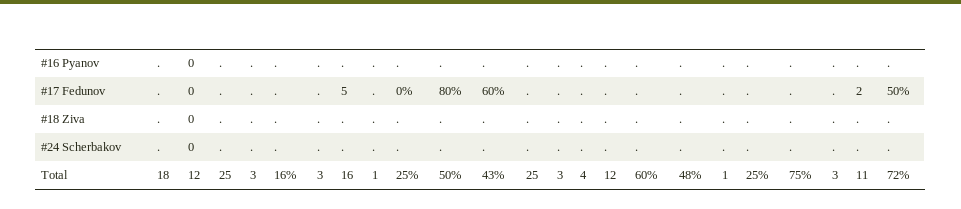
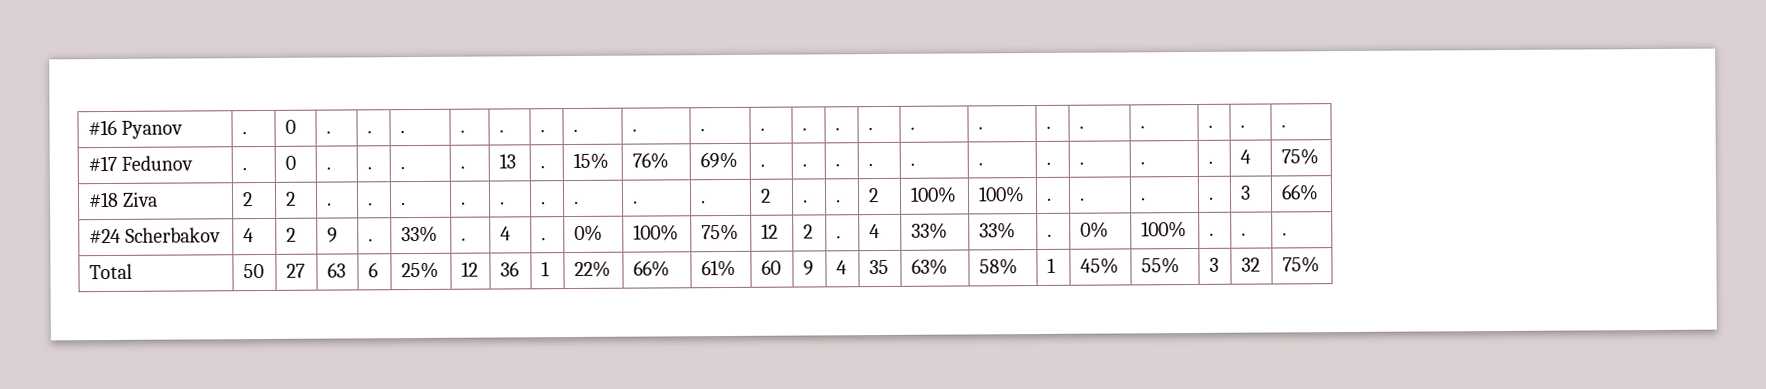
[341,87,348,95] [372,93,376,95] [396,87,413,95] [439,87,462,95] [482,87,505,95] 5 | . | 0% | 80% | 60% -> [498,153,516,169] [539,165,545,169] [572,152,609,170] [631,152,669,169] [699,151,738,169] 13 | . | 15% | 76% | 69%
[856,87,863,95] [887,87,910,95] 2 | 50% -> [1239,149,1251,164] [1280,148,1319,165] 4 | 75%
[157,121,161,123] [188,115,195,123] [219,121,223,123] [250,121,254,123] [274,121,278,123] [317,121,321,123] [341,121,345,123] [372,121,376,123] [396,121,400,123] [439,121,443,123] [482,121,486,123] [526,121,530,123] [557,121,561,123] [580,121,584,123] [604,121,608,123] [635,121,639,123] [679,121,683,123] [722,121,726,123] [746,121,750,123] [789,121,793,123] [832,121,836,123] [856,121,860,123] [887,121,891,123] . | 0 | . | . | . | . | . | . | . | . | . | . | . | . | . | . | . | . | . | . | . | . | . -> [241,192,253,207] [284,191,296,206] [326,202,332,206] [367,202,373,206] [400,202,406,206] [460,201,466,205] [499,201,505,205] [540,201,546,205] [573,200,579,205] [632,200,638,204] [700,200,706,204] [759,188,771,203] [802,199,808,203] [835,199,841,203] [867,188,879,203] [909,186,957,203] [977,186,1025,203] [1046,197,1052,201] [1079,197,1085,201] [1140,197,1146,201] [1208,196,1214,200] [1239,185,1251,200] [1280,184,1319,201] 2 | 2 | . | . | . | . | . | . | . | . | . | 2 | . | . | 2 | 100% | 100% | . | . | . | . | 3 | 66%
[157,149,161,151] [188,143,195,151] [219,149,223,151] [250,149,254,151] [274,149,278,151] [317,149,321,151] [341,149,345,151] [372,149,376,151] [396,149,400,151] [439,149,443,151] [482,149,486,151] [526,149,530,151] [557,149,561,151] [580,149,584,151] [604,149,608,151] [635,149,639,151] [679,149,683,151] [722,149,726,151] [746,149,750,151] [789,149,793,151] [832,149,836,151] [856,149,860,151] [887,149,891,151] [41,170,69,179] [157,171,170,179] [188,171,201,179] [219,171,232,179] [250,171,257,179] [274,171,297,179] [317,171,324,179] [341,171,354,179] [372,171,379,179] [396,171,419,179] [439,171,462,179] [482,171,505,179] [526,171,539,179] [557,171,564,179] [580,171,588,179] [604,171,617,179] [635,171,658,179] [679,171,702,179] [722,171,729,179] [746,171,769,179] [789,171,812,179] [832,171,839,179] [856,171,869,179] [887,171,910,179] . | 0 | . | . | . | . | . | . | . | . | . | . | . | . | . | . | . | . | . | . | . | . | . // Total | 18 | 12 | 25 | 3 | 16% | 3 | 16 | 1 | 25% | 50% | 43% | 25 | 3 | 4 | 12 | 60% | 48% | 1 | 25% | 75% | 3 | 11 | 72% -> [242,228,254,243] [285,227,296,242] [326,227,338,243] [367,238,373,242] [400,225,438,243] [460,237,466,241] [499,226,511,241] [540,237,546,241] [573,224,603,242] [632,224,679,241] [700,223,739,241] [760,223,778,239] [802,224,813,239] [835,235,841,239] [868,224,880,239] [910,222,948,239] [978,222,1016,239] [1046,233,1052,237] [1079,221,1109,238] [1140,221,1187,238] [1208,232,1214,236] [1240,232,1246,236] [1281,232,1287,236] [88,263,133,280] [242,264,264,279] [285,263,305,278] [326,262,346,278] [367,262,378,278] [400,261,439,279] [460,261,478,277] [499,261,519,277] [540,261,550,277] [573,260,611,278] [632,260,670,277] [700,259,736,277] [760,259,781,275] [802,260,814,276] [835,260,847,275] [868,259,889,275] [910,258,948,275] [978,258,1018,275] [1046,257,1056,273] [1079,257,1119,274] [1140,257,1180,274] [1208,257,1219,272] [1240,257,1260,272] [1281,256,1320,273] 4 | 2 | 9 | . | 33% | . | 4 | . | 0% | 100% | 75% | 12 | 2 | . | 4 | 33% | 33% | . | 0% | 100% | . | . | . // Total | 50 | 27 | 63 | 6 | 25% | 12 | 36 | 1 | 22% | 66% | 61% | 60 | 9 | 4 | 35 | 63% | 58% | 1 | 45% | 55% | 3 | 32 | 75%

